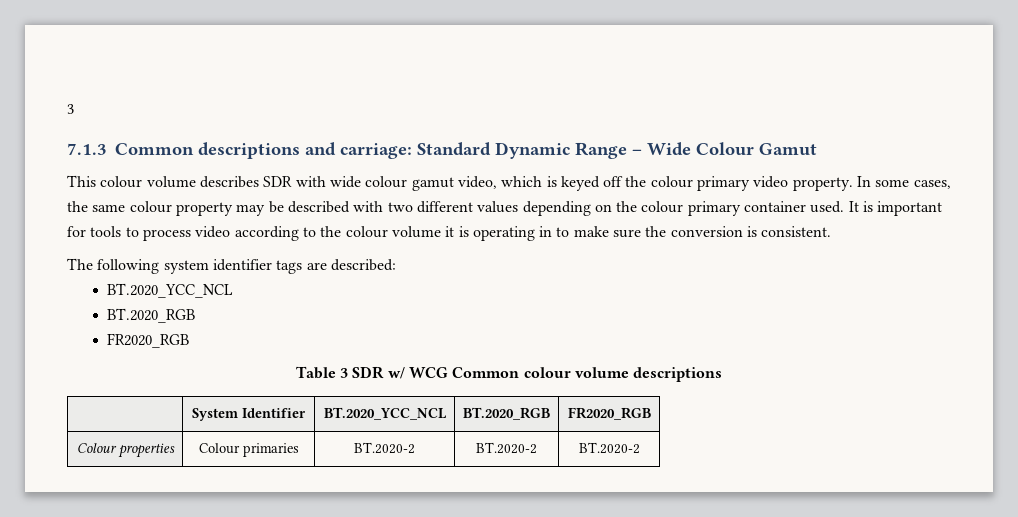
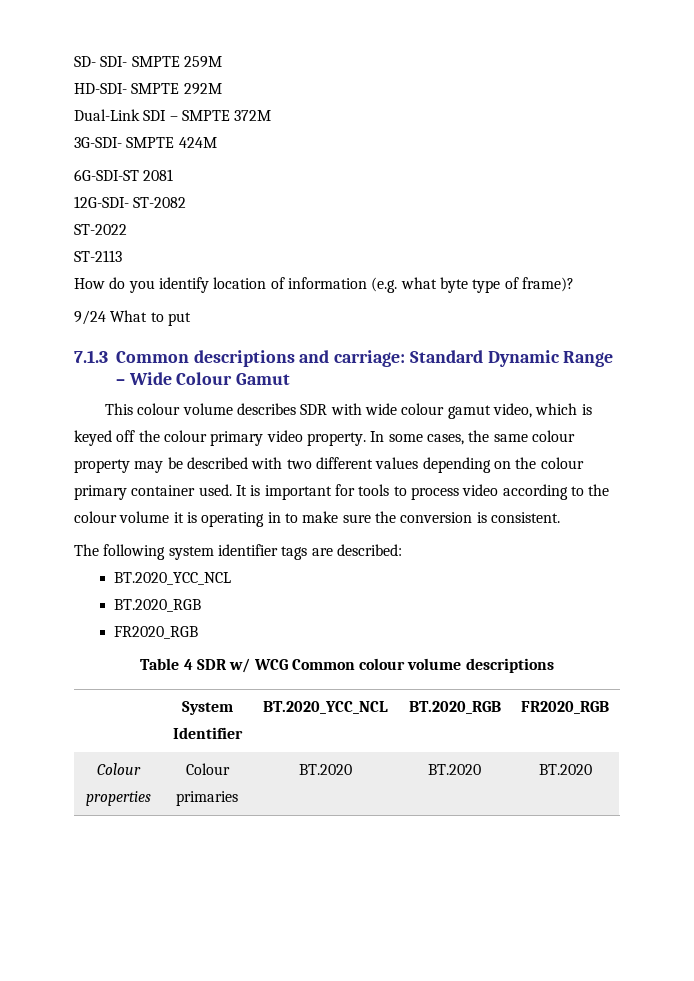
[67,104,74,114] 3 -> [74,56,222,68] [74,83,222,95] [74,109,272,121] [74,137,217,148] [74,169,174,181] [74,196,187,208] [74,224,127,235] [74,250,122,262] [74,277,574,293] [74,310,191,326] SD- SDI- SMPTE 259M // HD-SDI- SMPTE 292M // Dual-Link SDI – SMPTE 372M // 3G-SDI- SMPTE 424M // 6G-SDI-ST 2081 // 12G-SDI- ST-2082 // ST-2022 // ST-2113 // How do you identify location of information (e.g. what byte type of frame)? // 9/24 What to put
[340,368,349,378] 3 -> [183,659,193,670] 4
[354,442,415,454] [476,442,537,454] [578,442,640,454] BT.2020-2 | BT.2020-2 | BT.2020-2 -> [299,764,352,775] [427,764,481,775] [538,764,592,775] BT.2020 | BT.2020 | BT.2020

